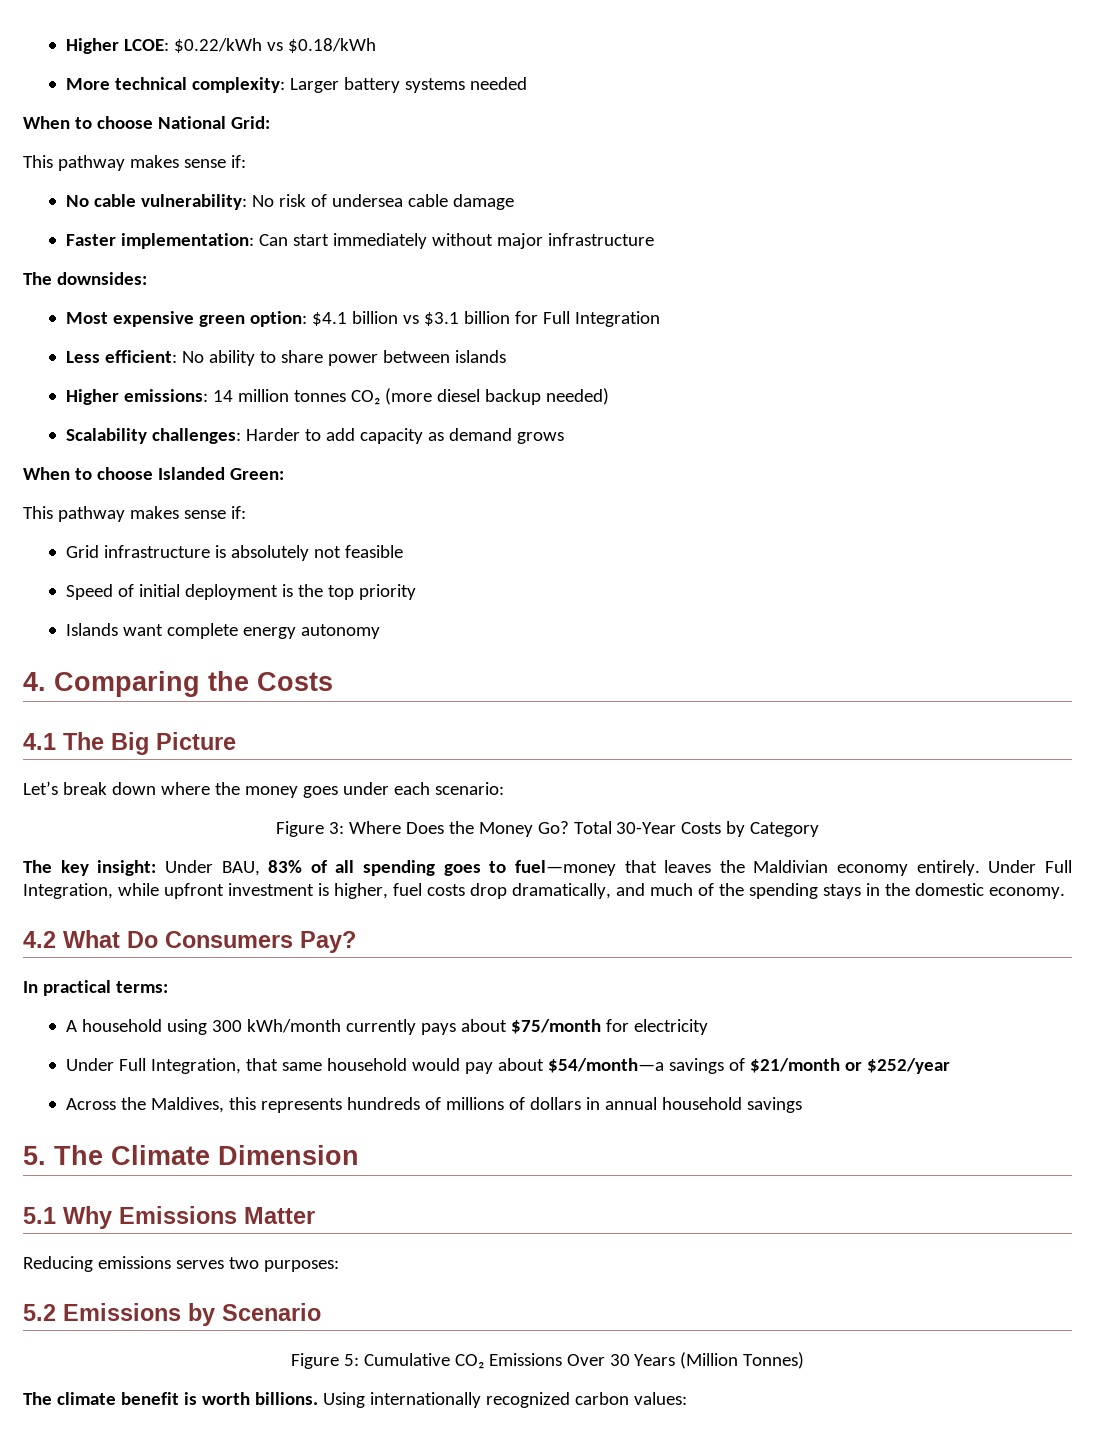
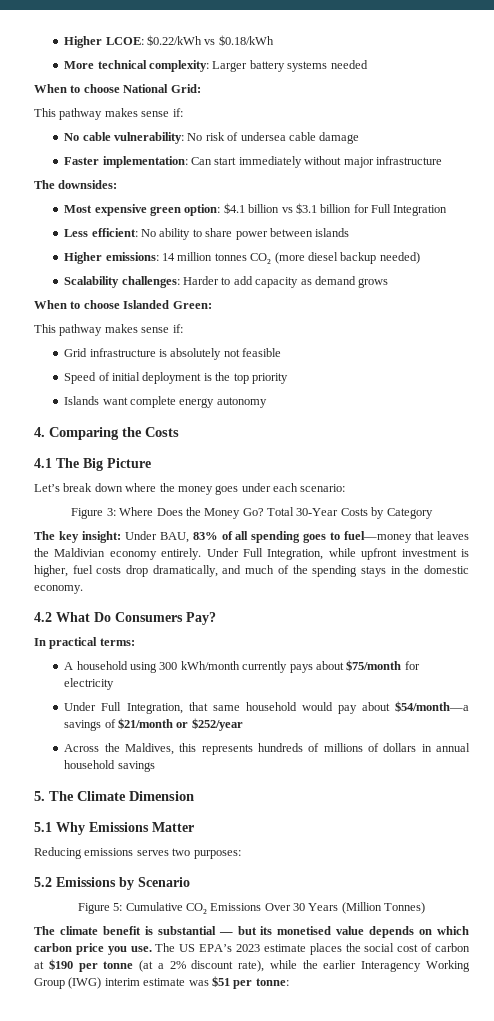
[201,1392,687,1408] worth billions. Using internationally recognized carbon values: -> [157,926,470,938] [34,943,470,955] [34,959,471,972] [34,976,289,989] substantial — but its monetised value depends on which carbon price you use. The US EPA’s 2023 estimate places the social cost of carbon at $190 per tonne (at a 2% discount rate), while the earlier Interagency Working Group (IWG) interim estimate was $51 per tonne:

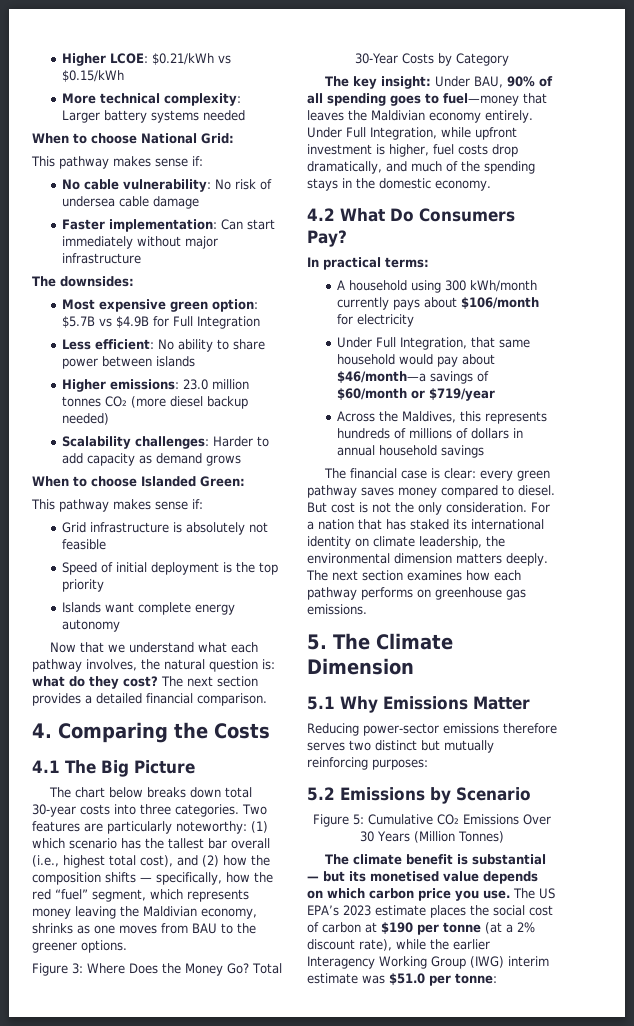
[147,35,274,46] $0.22/kWh vs $0.18/kWh -> [152,53,232,65] [62,70,125,82] $0.21/kWh vs $0.15/kWh
[223,203,352,214] $4.1 billion vs $3.1 billion -> [62,316,150,328] $5.7B vs $4.9B
[162,253,176,261] 14 -> [183,379,209,390] 23.0
(267, 402) none -> [49,642,258,653] [32,659,275,672] [32,676,258,689] [32,693,267,706] // Now that we understand what each pathway involves, the natural question is: what do they cost? The next section provides a detailed financial comparison.
[34,483,346,495] Let’s break down where the money goes under each scenario: -> [48,787,252,798] [32,804,267,817] [32,821,268,834] [32,838,270,849] [32,855,270,868] [32,872,273,885] [32,889,249,902] [32,906,257,919] [32,923,256,934] [32,940,127,953] The chart below breaks down total 30-year costs into three categories. Two features are particularly noteworthy: (1) which scenario has the tallest bar overall (i.e., highest total cost), and (2) how the composition shifts — specifically, how the red “fuel” segment, which represents money leaving the Maldivian economy, shrinks as one moves from BAU to the greener options.
[192,532,218,540] 83% -> [506,76,535,87] 90%
[346,660,402,671] $75/month -> [461,297,540,309] $106/month
[395,701,469,712] $54/month—a -> [337,371,427,383] $46/month—a
[118,718,243,731] $21/month or $252/year -> [337,388,496,401] $60/month or $719/year
(155, 766) none -> [323,468,550,481] [307,485,555,498] [307,502,550,515] [307,519,544,530] [307,536,505,549] [307,553,548,566] [306,570,521,581] [307,587,526,600] [307,604,367,615] // The financial case is clear: every green pathway saves money compared to diesel. But cost is not the only consideration. For a nation that has staked its international identity on climate leadership, the environmental dimension matters deeply. The next section examines how each pathway performs on greenhouse gas emissions.
[84,848,191,856] emissions serves two -> [363,723,557,736] [307,740,494,753] [307,757,368,770] power-sector emissions therefore serves two distinct but mutually reinforcing
[211,976,230,987] $51 -> [389,973,425,985] $51.0

